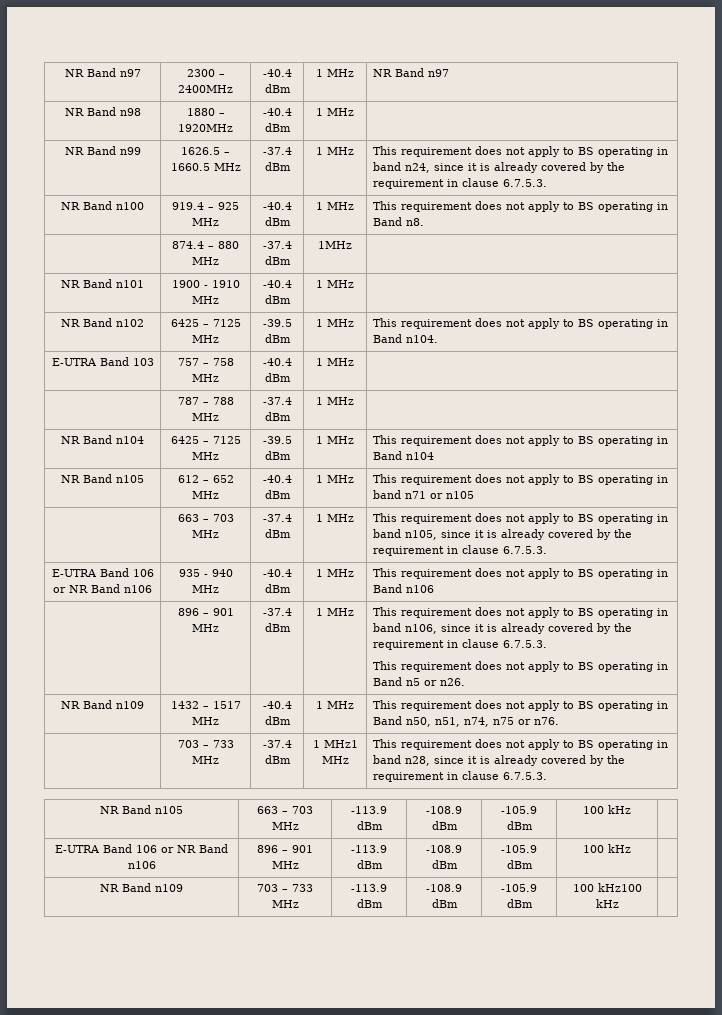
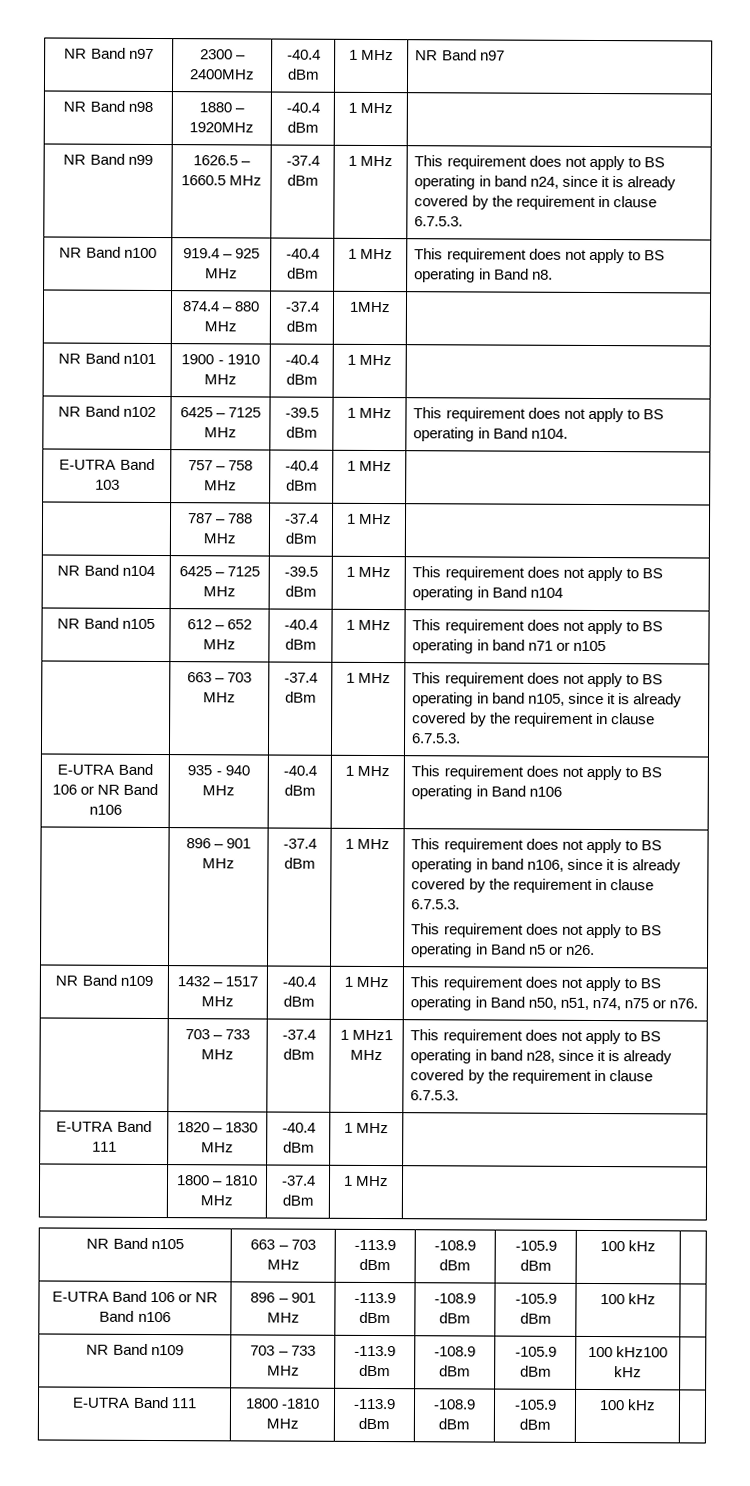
(547, 776) none -> [56,1120,152,1132] [91,1141,117,1152] [176,1122,259,1133] [201,1142,234,1153] [281,1122,316,1133] [282,1141,315,1153] [343,1122,390,1134] [175,1175,259,1186] [200,1195,233,1206] [280,1175,316,1186] [281,1194,314,1206] [342,1175,390,1187] // E-UTRA Band 111 | 1820 – 1830 MHz | -40.4 dBm | 1 MHz | // | 1800 – 1810 MHz | -37.4 dBm | 1 MHz |
(619, 903) none -> [72,1396,197,1409] [244,1398,321,1409] [265,1418,299,1429] [353,1398,396,1410] [358,1417,390,1430] [433,1399,476,1410] [438,1418,470,1430] [513,1399,557,1410] [518,1418,551,1430] [598,1399,657,1411] // E-UTRA Band 111 | 1800 -1810 MHz | -113.9 dBm | -108.9 dBm | -105.9 dBm | 100 kHz |

